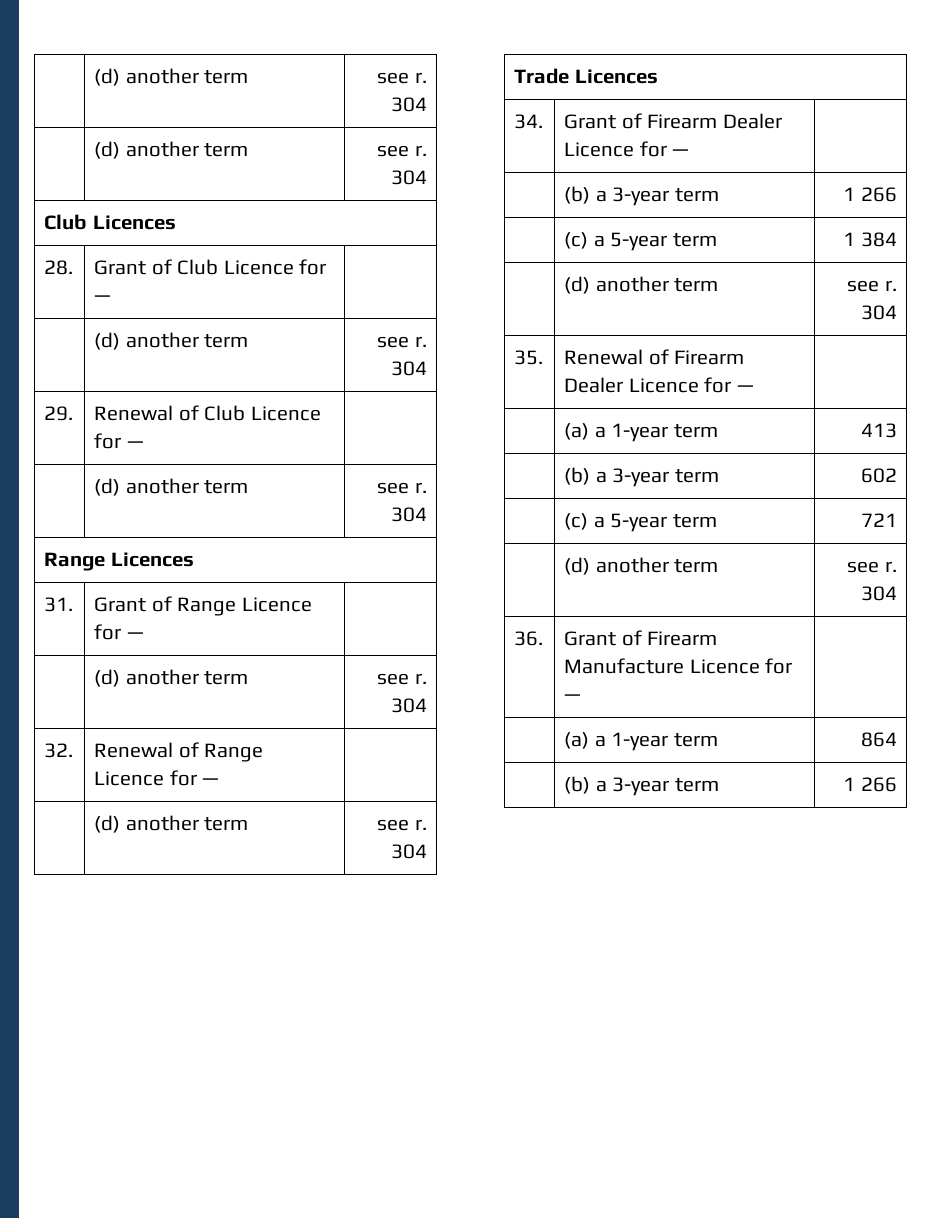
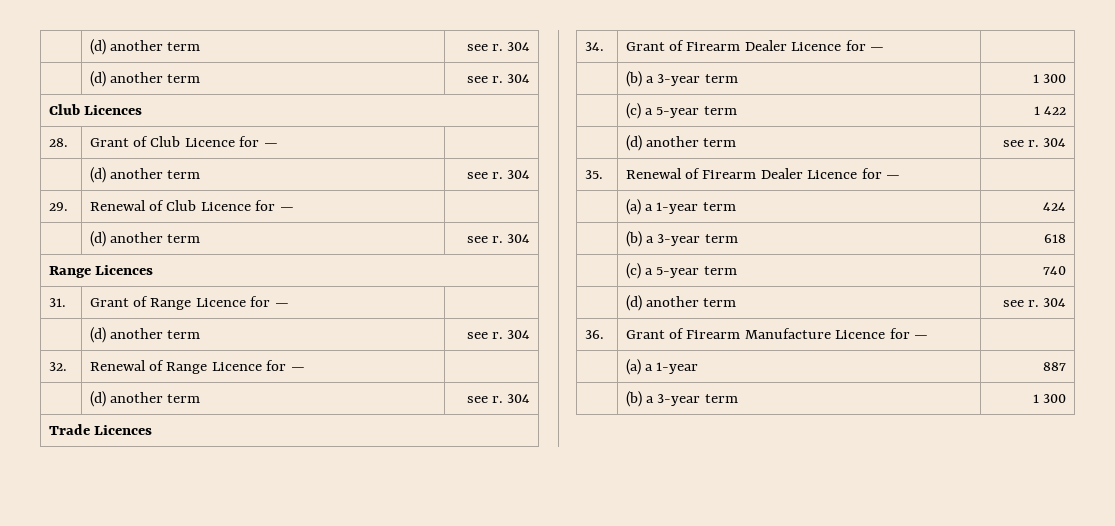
[860,187,897,202] 266 -> [1043,74,1067,83] 300
[860,232,897,247] 384 -> [1044,106,1067,115] 422
[860,423,897,438] [564,467,719,487] [860,468,897,483] [564,513,717,532] [860,513,897,527] 413 // | (b) a 3-year term | 602 // | (c) a 5-year term | 721 -> [1043,202,1067,211] [625,231,738,247] [1044,234,1067,243] [625,263,737,279] [1043,266,1067,275] 424 // | (b) a 3-year term | 618 // | (c) a 5-year term | 740
[673,733,718,747] [860,732,897,747] [564,776,719,796] [843,777,897,792] term | 864 // | (b) a 3-year term | 1 266 -> [1043,362,1067,371] [625,391,738,407] [1032,394,1067,403] | 887 // | (b) a 3-year term | 1 300

